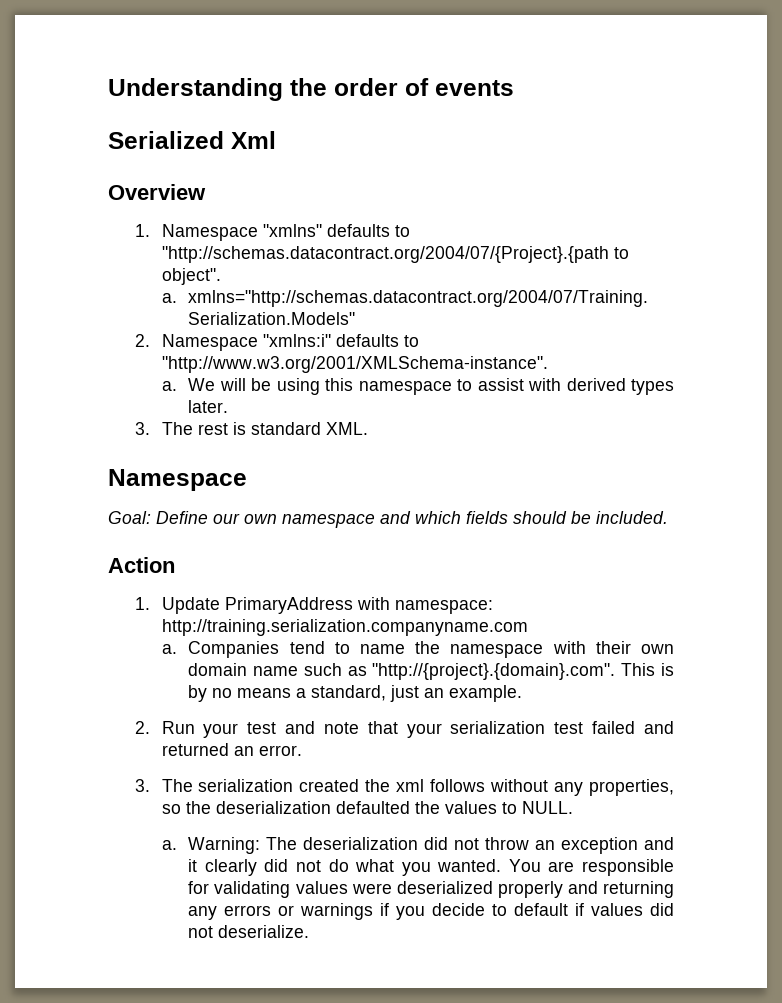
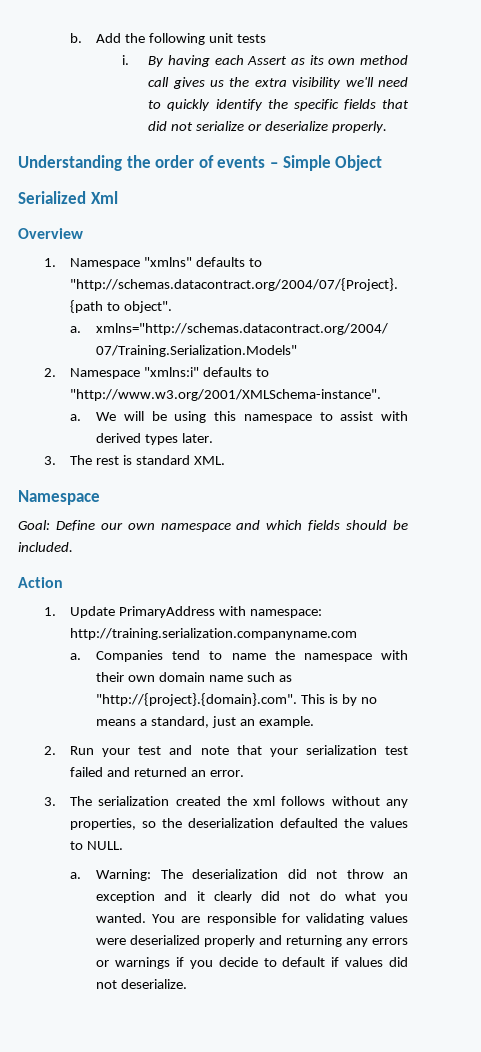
(108, 89) none -> [70,33,266,45] [122,55,408,67] [148,77,408,89] [148,99,409,111] [148,121,387,133] b. Add the following unit tests // i. By having each Assert as its own method call gives us the extra visibility we'll need to quickly identify the specific fields that did not serialize or deserialize properly. //
(514, 88) none -> [269,155,383,171] – Simple Object

